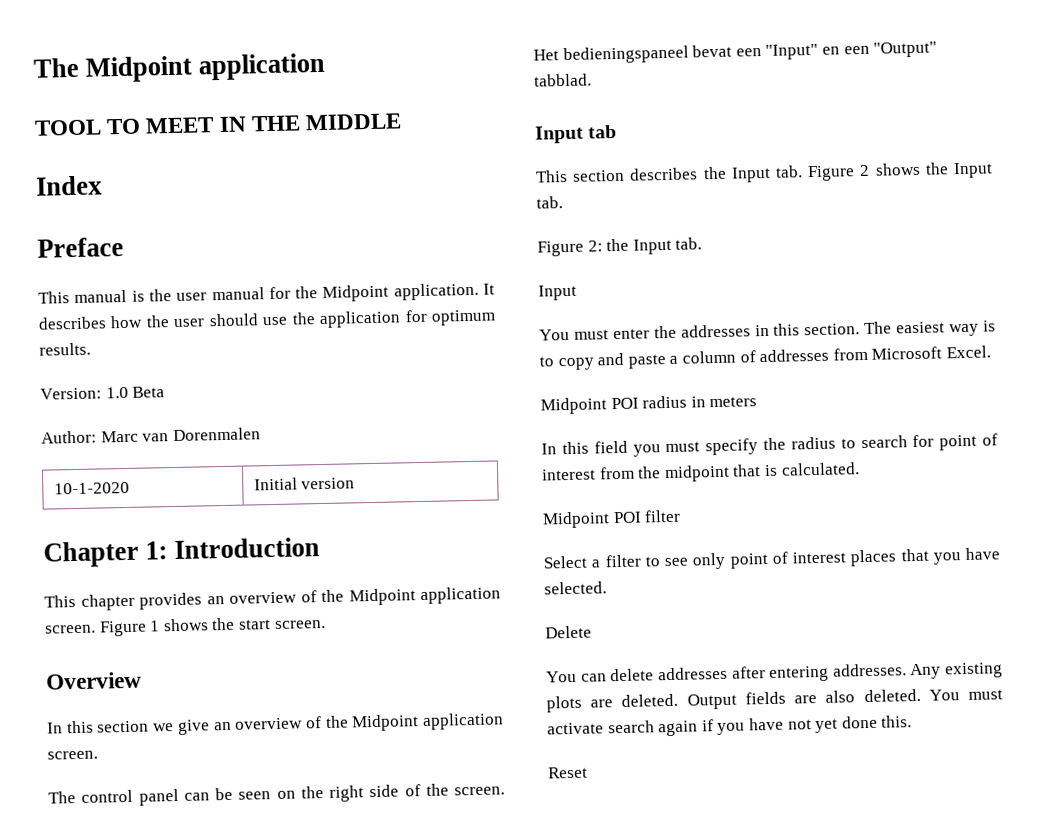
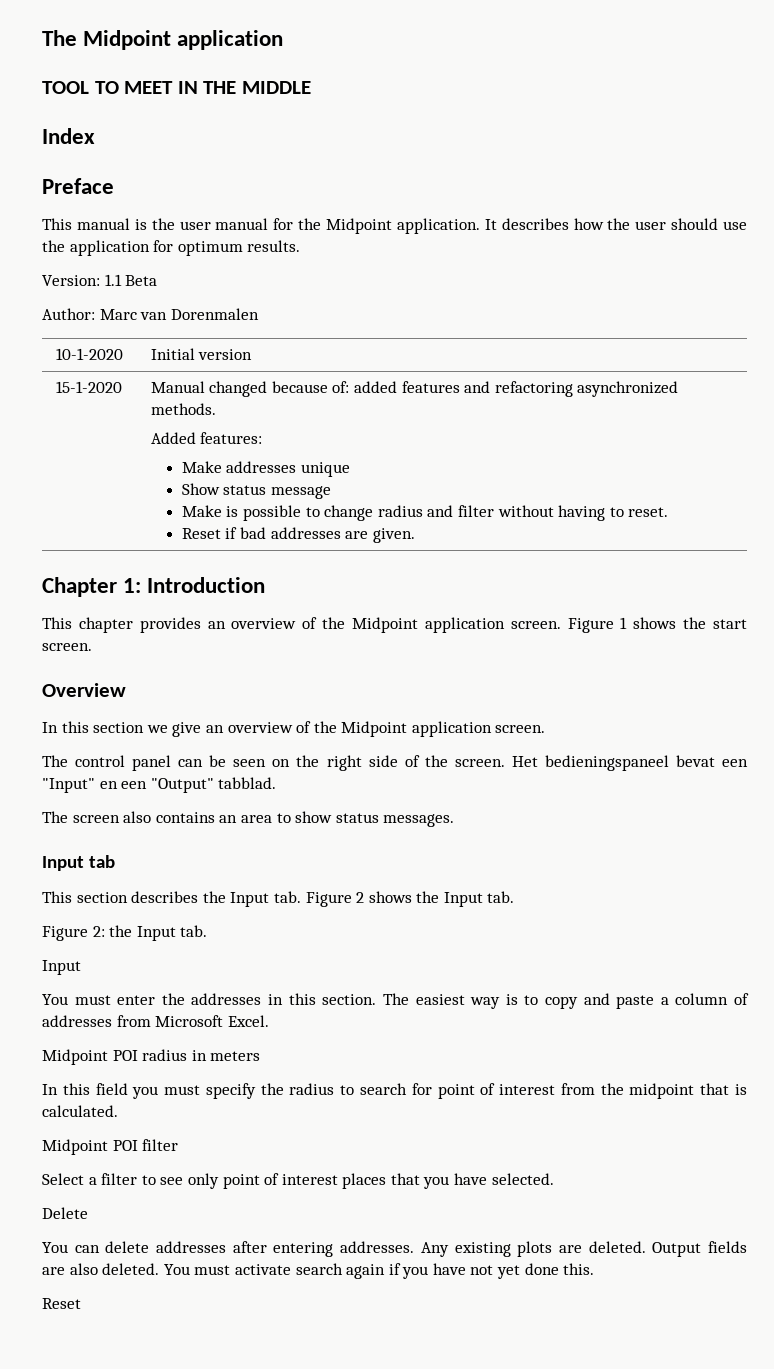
[105,386,129,399] 1.0 -> [104,274,122,286] 1.1
(356, 483) none -> [55,381,122,393] [150,381,679,397] [150,403,216,415] [150,432,263,444] [181,461,351,477] [181,483,332,499] [181,505,669,521] [181,527,415,543] // 15-1-2020 | Manual changed because of: added features and refactoring asynchronized methods. // Added features: // Make addresses unique // Show status message // Make is possible to change radius and filter without having to reset. // Reset if bad addresses are given.
(592, 80) none -> [42,811,455,827] // The screen also contains an area to show status messages.

